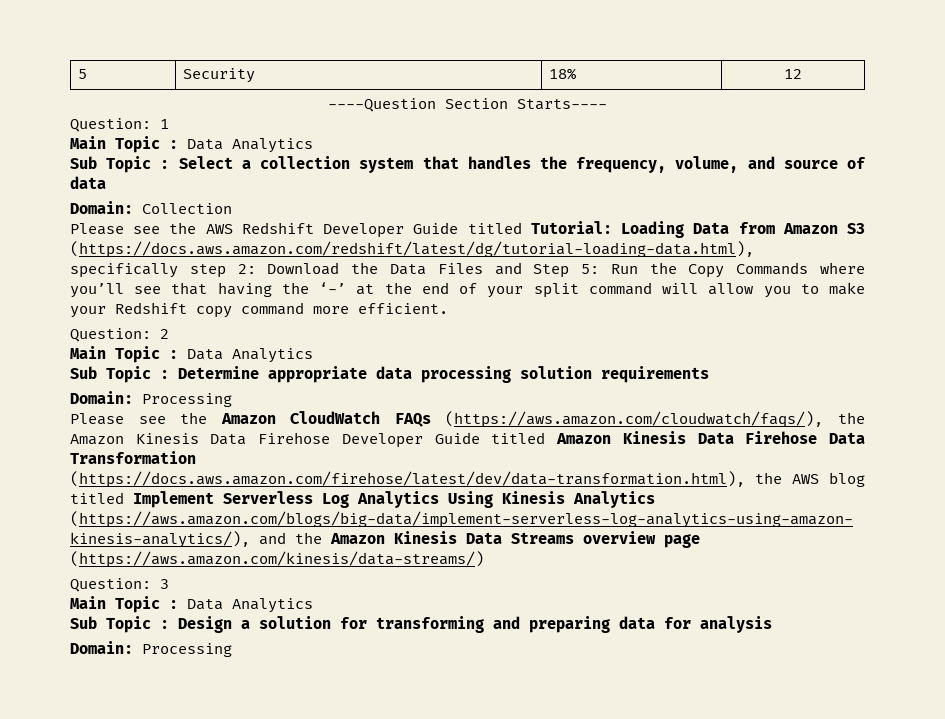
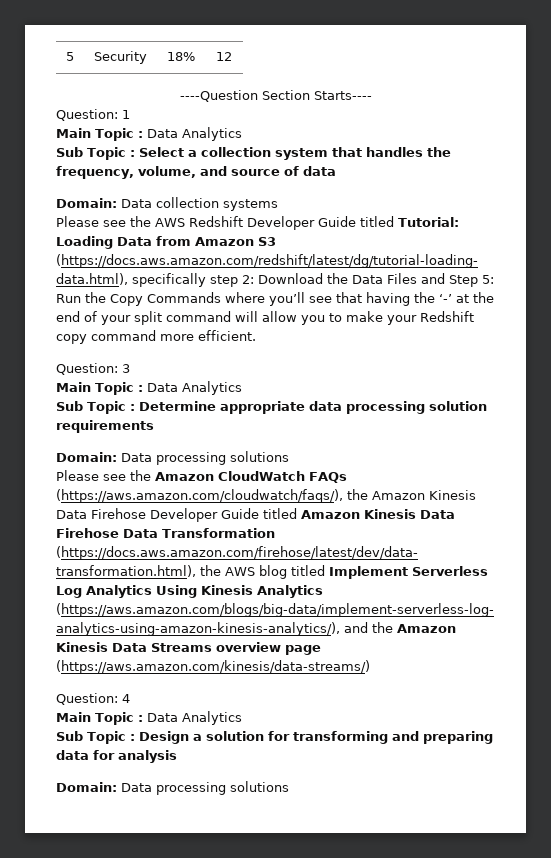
[142,203,232,214] Collection -> [121,197,278,211] Data collection systems
[160,329,169,339] 2 -> [122,364,130,373] 3
[142,393,232,407] Processing -> [121,451,289,465] Data processing solutions
[160,579,169,589] 3 -> [122,694,130,703] 4
[142,643,232,657] Processing -> [121,781,289,795] Data processing solutions

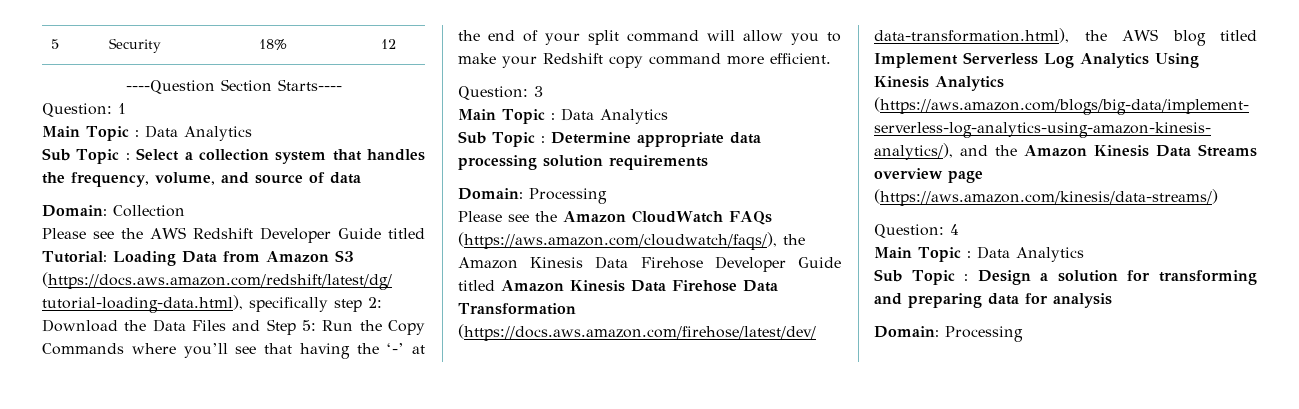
[121,197,278,211] Data collection systems -> [113,205,185,217] Collection
[121,451,289,465] Data processing solutions -> [529,188,607,204] Processing
[121,781,289,795] Data processing solutions -> [945,326,1023,342] Processing

